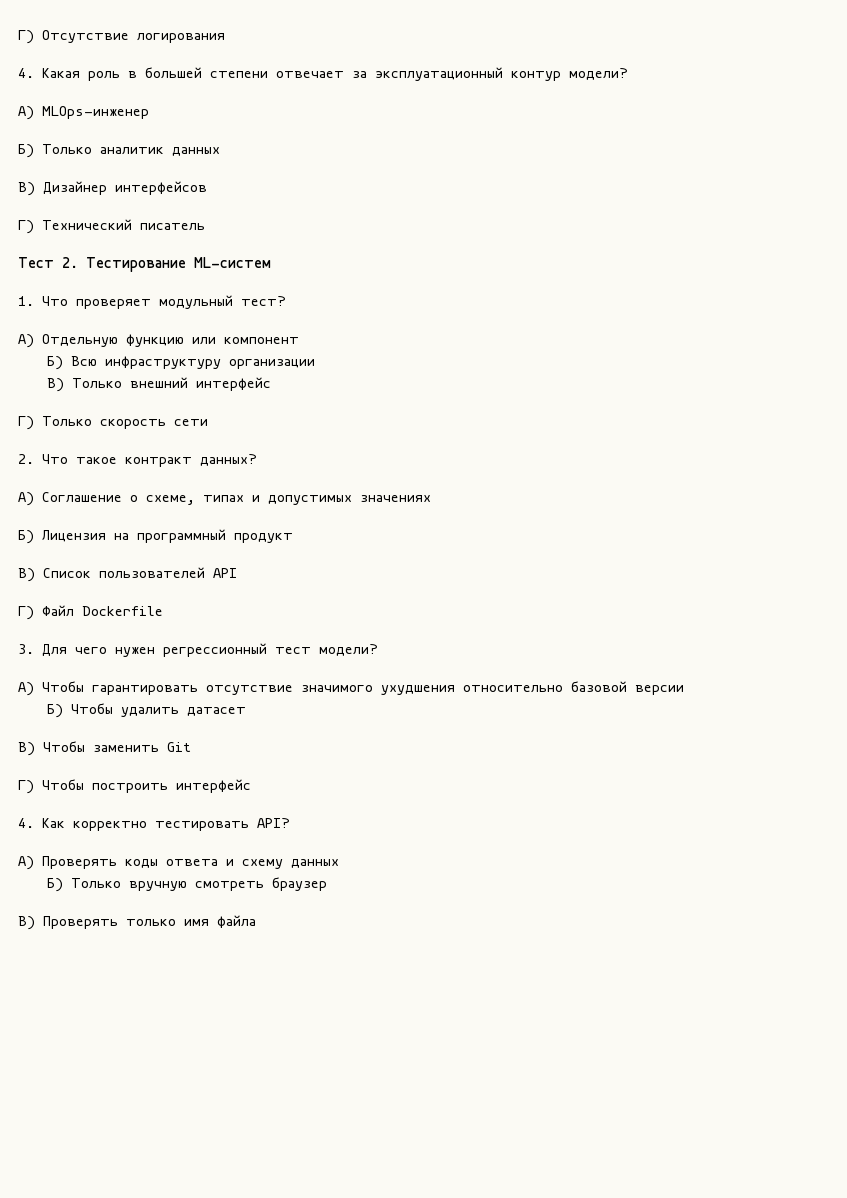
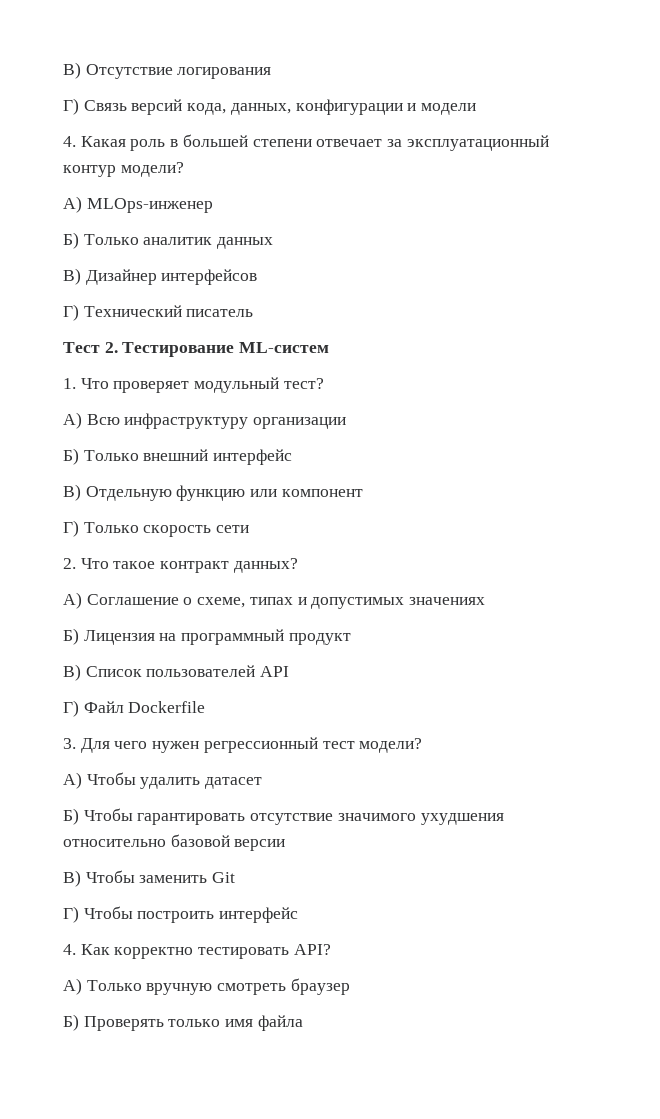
[18,30,34,44] Г) -> [63,62,81,79] В)
(225, 38) none -> [63,98,477,115] // Г) Связь версий кода, данных, конфигурации и модели
[42,334,299,347] [46,356,315,370] [46,377,271,392] Отдельную функцию или компонент // Б) Всю инфраструктуру организации // В) Только внешний интерфейс -> [86,413,347,429] [63,448,293,465] [63,484,363,501] Всю инфраструктуру организации // Б) Только внешний интерфейс // В) Отдельную функцию или компонент
(84, 686) none -> [140,777,263,789] [63,808,133,825] удалить датасет // Б) Чтобы
[46,703,246,718] // Б) Чтобы удалить датасет -> (286, 845) none
[42,856,339,869] [46,878,63,892] Проверять коды ответа и схему данных // Б) -> (82, 986) none
[18,916,35,930] В) -> [63,1014,79,1031] Б)

